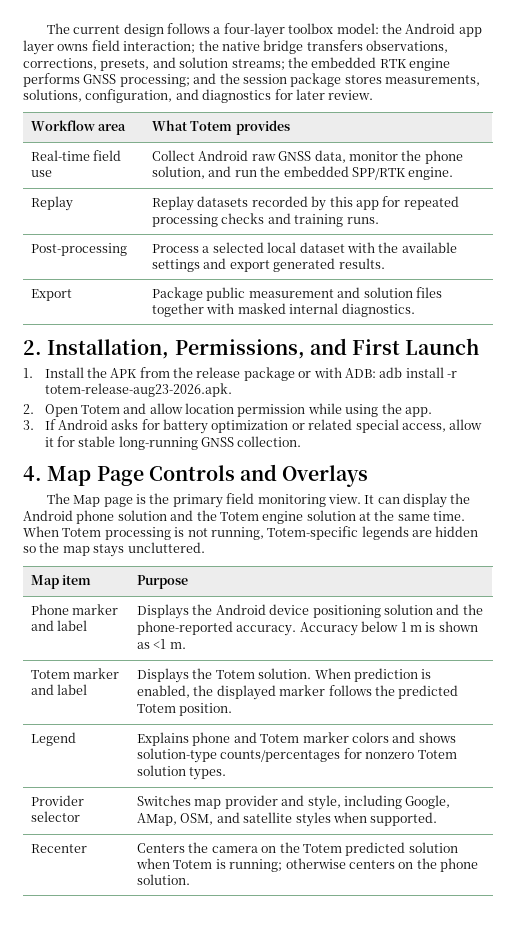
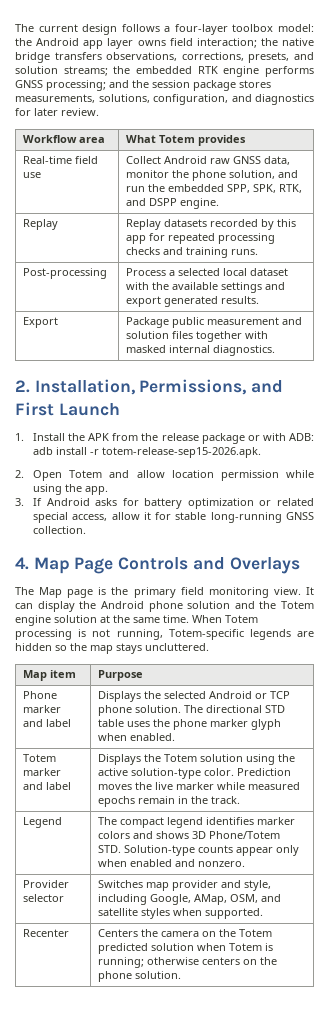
[351,167,406,180] SPP/RTK -> [227,184,303,193] [126,198,178,206] SPP, SPK, RTK, and DSPP
[44,383,232,397] totem-release-aug23-2026.apk. -> [102,447,262,458] totem-release-sep15-2026.apk.
[215,604,483,618] [137,621,478,636] [137,639,186,649] Android device positioning solution and the phone-reported accuracy. Accuracy below 1 m is shown as <1 m. -> [164,691,291,699] [98,705,286,716] [98,719,282,730] [98,733,176,741] selected Android or TCP phone solution. The directional STD table uses the phone marker glyph when enabled.
[258,668,432,682] [137,685,459,700] [137,703,233,716] [31,732,77,746] [137,732,456,746] [137,748,457,763] [137,765,227,780] solution. When prediction is enabled, the displayed marker follows the predicted Totem position. // Legend | Explains phone and Totem marker colors and shows solution-type counts/percentages for nonzero Totem solution types. -> [200,754,296,765] [98,768,292,779] [98,782,301,790] [98,796,241,807] [23,817,63,828] [98,817,296,828] [98,831,281,839] [98,845,300,856] [98,859,246,867] solution using the active solution-type color. Prediction moves the live marker while measured epochs remain in the track. // Legend | The compact legend identifies marker colors and shows 3D Phone/Totem STD. Solution-type counts appear only when enabled and nonzero.

